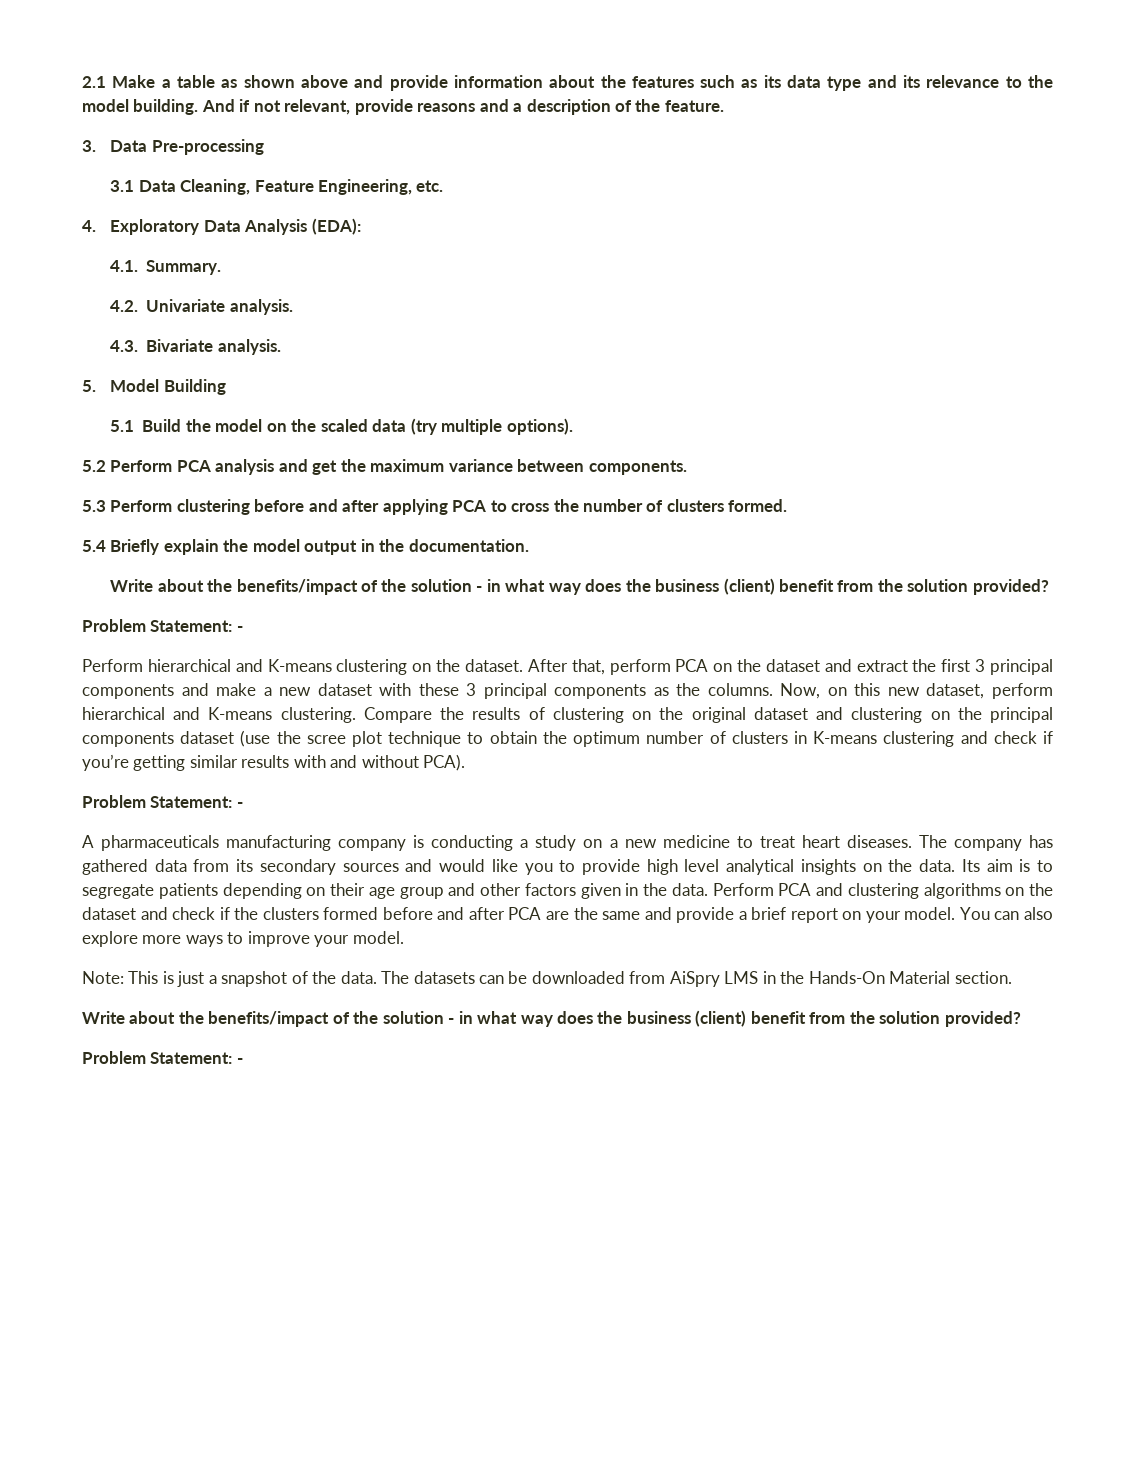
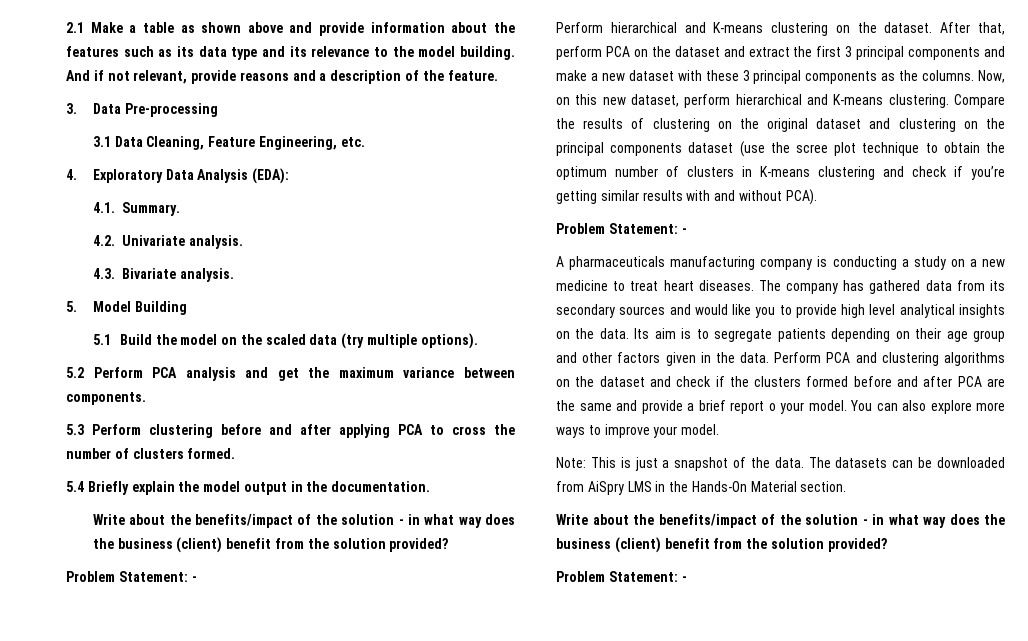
[842,911,862,920] on -> [768,403,776,411] o

